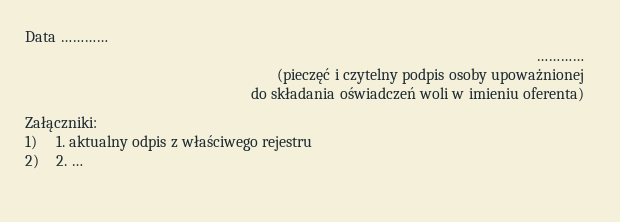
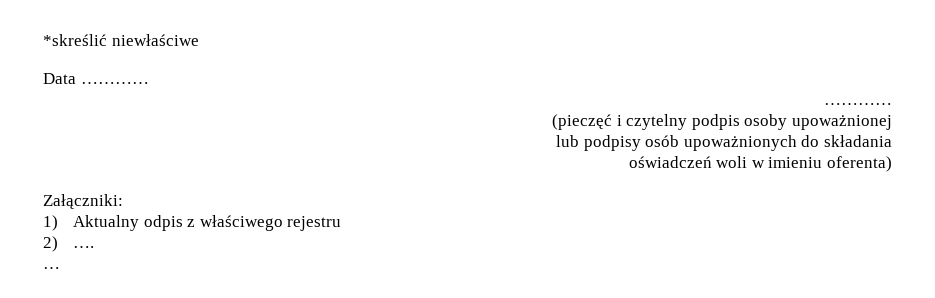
(25, 36) none -> [43,34,199,46] *skreślić niewłaściwe //
(584, 76) none -> [556,135,797,151] lub podpisy osób upoważnionych
(336, 93) none -> (893, 141) //
[55,135,128,151] 1. aktualny -> [73,215,140,231] Aktualny
[55,155,67,166] 2. -> [73,246,95,248] …. //

